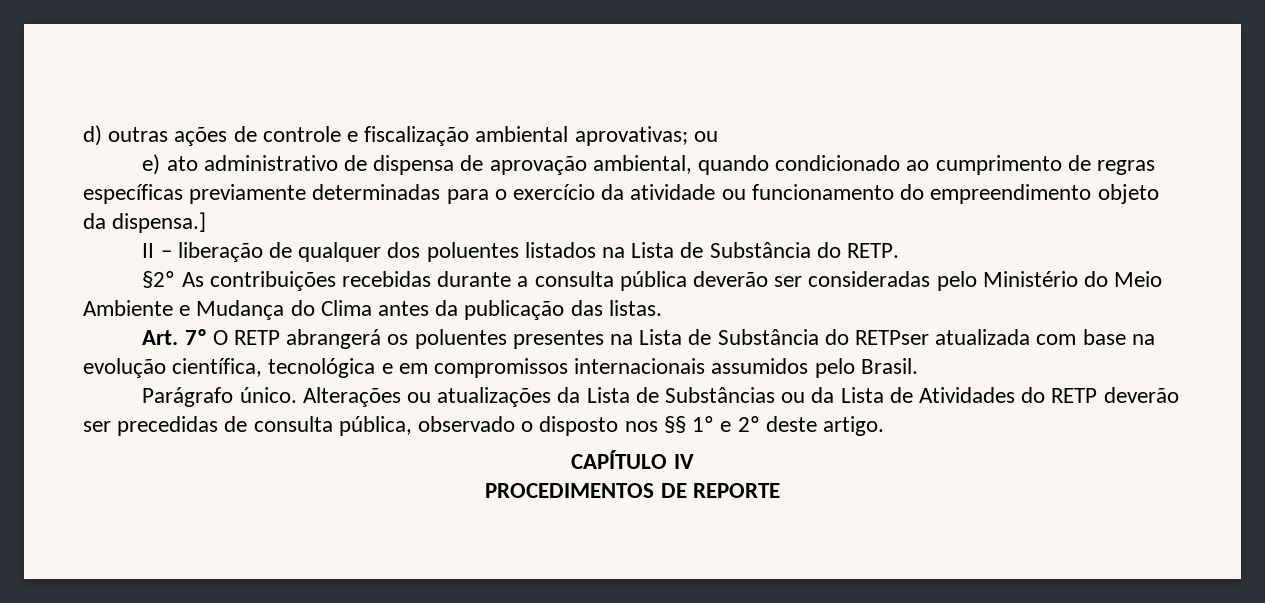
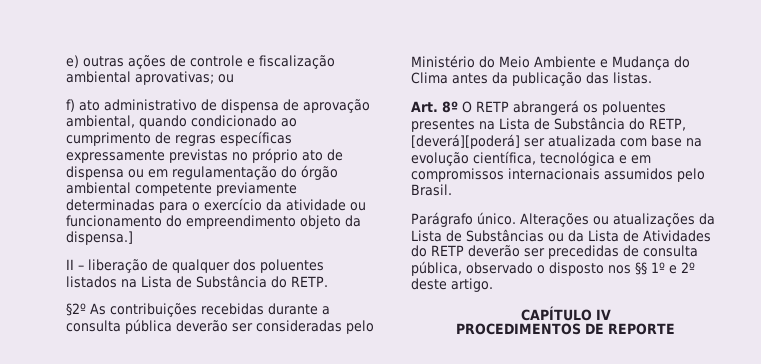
[83,125,102,146] d) -> [66,55,79,68] e)
[142,154,161,175] e) -> [66,99,75,112] f)
(183, 194) none -> [66,148,343,163] [66,165,338,180] [66,182,212,196] expressamente previstas no próprio ato de dispensa ou em regulamentação do órgão ambiental competente
[184,329,207,345] 7º -> [442,101,458,113] 8º
[855,330,930,345] RETPser -> [649,118,686,131] [411,134,545,149] RETP, [deverá][poderá] ser

